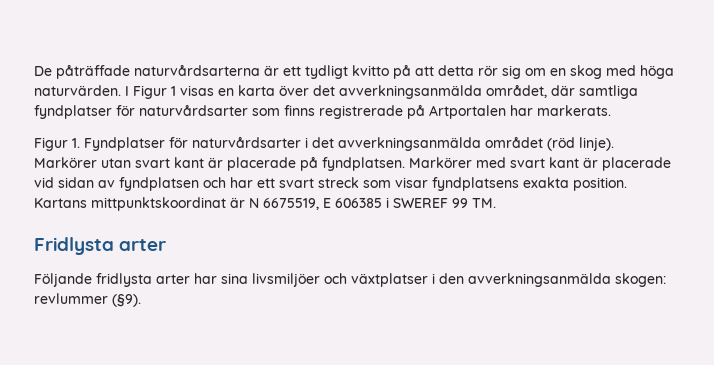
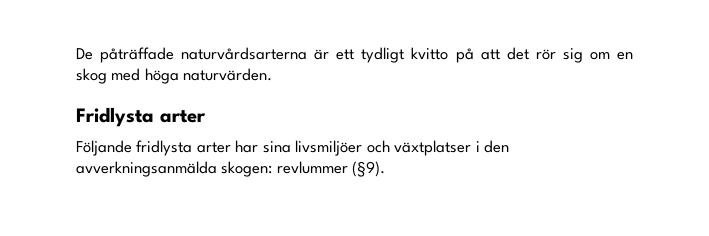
[438,65,474,76] detta -> [506,47,529,60] det
[125,84,638,99] [34,104,611,119] [34,136,614,151] [34,156,671,171] [34,177,627,191] [34,197,496,211] I Figur 1 visas en karta över det avverkningsanmälda området, där samtliga fyndplatser för naturvårdsarter som finns registrerade på Artportalen har markerats. // Figur 1. Fyndplatser för naturvårdsarter i det avverkningsanmälda området (röd linje). Markörer utan svart kant är placerade på fyndplatsen. Markörer med svart kant är placerade vid sidan av fyndplatsen och har ett svart streck som visar fyndplatsens exakta position. Kartans mittpunktskoordinat är N 6675519, E 606385 i SWEREF 99 TM. -> (273, 74) none

